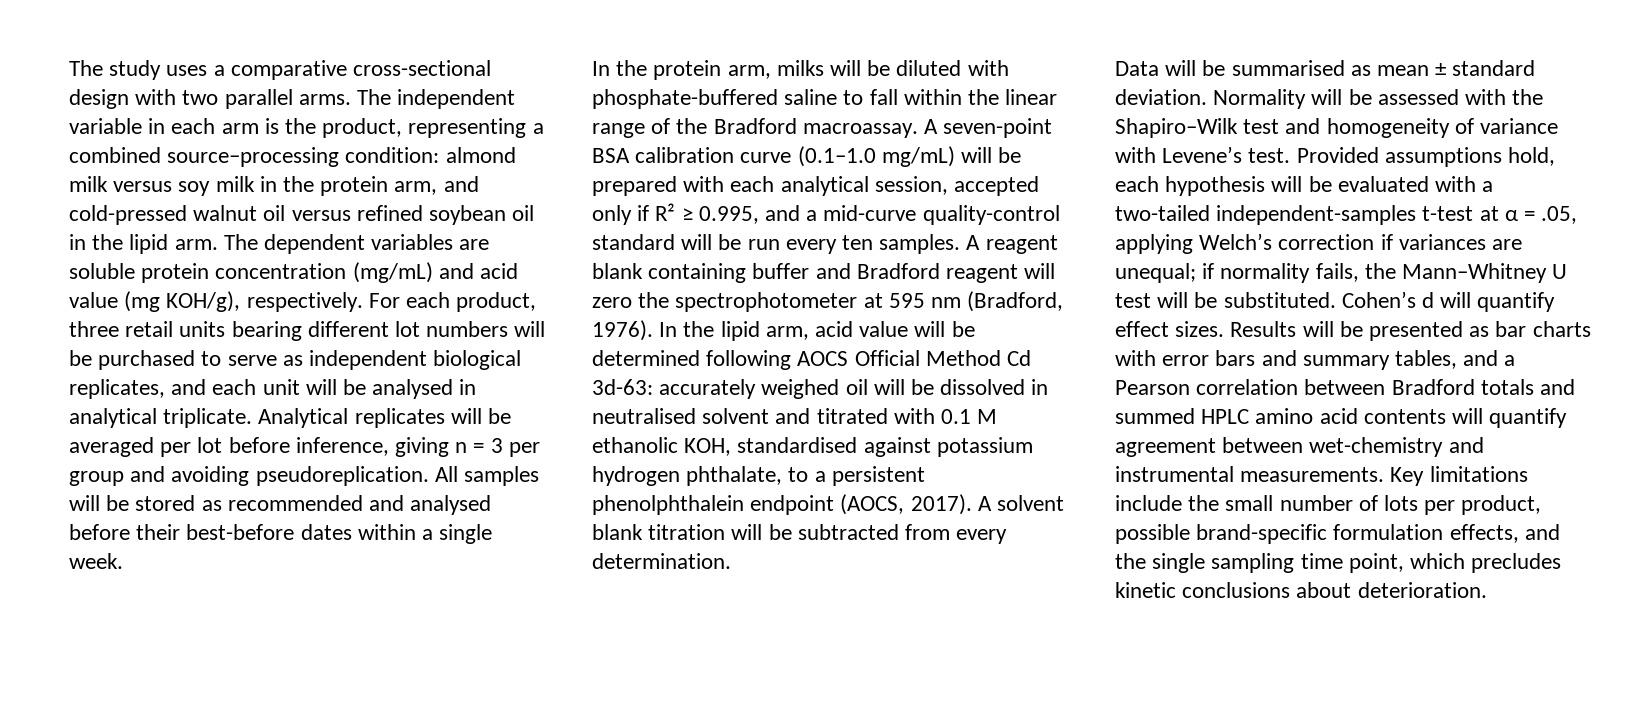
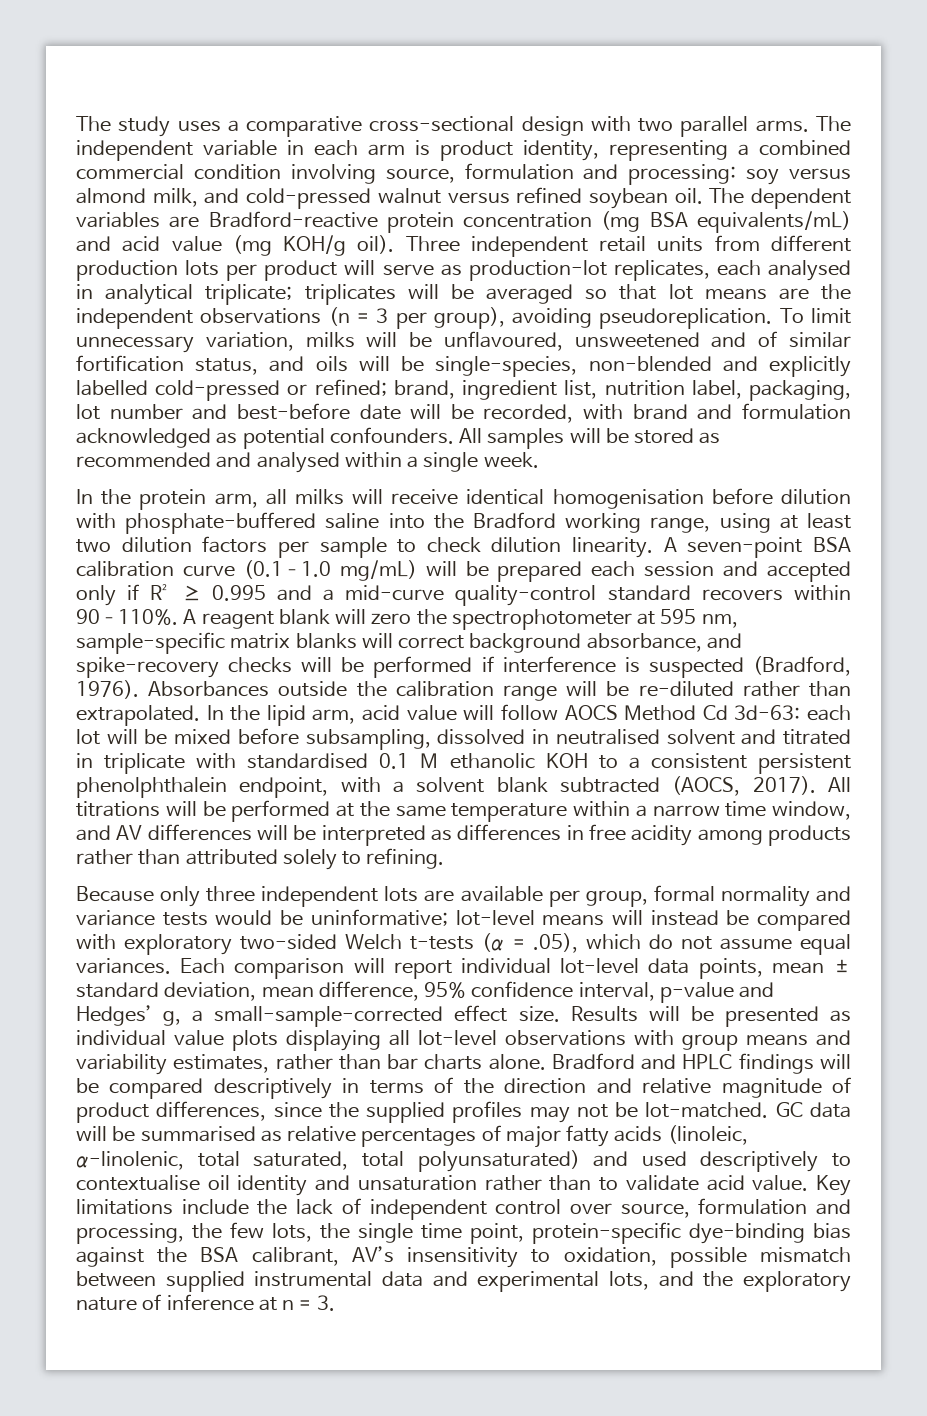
[285,118,403,138] the product, -> [440,140,599,161] product identity,
[167,147,516,167] [69,176,438,196] source–processing condition: almond milk versus soy milk in the protein arm, -> [76,163,851,185] [76,188,198,207] commercial condition involving source, formulation and processing: soy versus almond milk,
[263,205,286,221] oil -> (441, 196) none
[512,205,535,221] [69,234,218,254] oil in the lipid arm. -> [674,188,703,204] oil.
[69,263,135,279] soluble -> [208,211,378,228] Bradford-reactive
[352,262,433,283] (mg/mL) -> [601,211,852,233] (mg BSA equivalents/mL)
[166,291,537,312] [69,321,546,341] [69,350,522,370] [69,379,477,399] [69,408,512,428] [69,437,540,457] [69,466,429,486] KOH/g), respectively. For each product, three retail units bearing different lot numbers will be purchased to serve as independent biological replicates, and each unit will be analysed in analytical triplicate. Analytical replicates will be averaged per lot before inference, giving n = 3 per group and avoiding pseudoreplication. -> [283,235,852,257] [76,260,852,281] [76,284,852,305] [76,307,851,329] [76,331,852,353] [76,355,852,377] [76,379,852,401] [76,403,851,423] [76,427,454,449] KOH/g oil). Three independent retail units from different production lots per product will serve as production-lot replicates, each analysed in analytical triplicate; triplicates will be averaged so that lot means are the independent observations (n = 3 per group), avoiding pseudoreplication. To limit unnecessary variation, milks will be unflavoured, unsweetened and of similar fortification status, and oils will be single-species, non-blended and explicitly labelled cold-pressed or refined; brand, ingredient list, nutrition label, packaging, lot number and best-before date will be recorded, with brand and formulation acknowledged as potential confounders.
[69,524,352,540] before their best-before dates -> (340, 462) none
[776,60,1009,76] [592,89,1058,109] [592,118,918,138] milks will be diluted with phosphate-buffered saline to fall within the linear range of the Bradford macroassay. -> [265,488,851,509] [76,512,852,534] [76,536,654,558] all milks will receive identical homogenisation before dilution with phosphate-buffered saline into the Bradford working range, using at least two dilution factors per sample to check dilution linearity.
[683,176,948,196] with each analytical session, -> [591,561,759,577] each session and
[698,206,759,224] 0.995, -> [211,585,266,601] 0.995
[681,234,1058,254] [592,263,1019,283] will be run every ten samples. A reagent blank containing buffer and Bradford reagent -> [701,585,852,601] [76,609,330,629] recovers within 90–110%. A reagent blank
[931,291,1064,312] [592,320,653,341] nm (Bradford, 1976). -> [701,614,738,628] [76,632,742,654] [76,656,851,678] [76,680,852,701] [76,705,200,726] nm, sample-specific matrix blanks will correct background absorbance, and spike-recovery checks will be performed if interference is suspected (Bradford, 1976). Absorbances outside the calibration range will be re-diluted rather than extrapolated.
[951,321,975,337] [592,350,1032,370] [592,379,935,399] be determined following AOCS Official Method Cd 3d-63: accurately weighed oil will be -> [500,704,852,721] [76,728,431,750] follow AOCS Method Cd 3d-63: each lot will be mixed before subsampling,
[893,408,998,424] [592,437,1033,457] [592,466,783,486] with 0.1 M ethanolic KOH, standardised against potassium hydrogen phthalate, -> [76,753,588,774] in triplicate with standardised 0.1 M ethanolic KOH
(826, 476) none -> [650,753,747,769] consistent
[750,494,1065,515] [592,524,1008,544] [592,553,731,569] [1115,60,1536,76] [1115,89,1544,109] [1115,118,1559,138] [1115,146,1556,167] [1115,176,1494,196] [1115,205,1578,225] [1115,233,1523,254] [1115,263,1568,283] [1115,291,1556,312] [1115,321,1225,337] endpoint (AOCS, 2017). A solvent blank titration will be subtracted from every determination. // Data will be summarised as mean ± standard deviation. Normality will be assessed with the Shapiro–Wilk test and homogeneity of variance with Levene’s test. Provided assumptions hold, each hypothesis will be evaluated with a two-tailed independent-samples t-test at α = .05, applying Welch’s correction if variances are unequal; if normality fails, the Mann–Whitney U test will be substituted. Cohen’s d will quantify effect sizes. -> [239,776,851,798] [76,800,851,822] [76,824,851,846] [76,848,445,870] [76,885,852,907] [76,909,851,931] [76,933,851,955] [76,958,851,979] [76,981,775,1003] [76,1005,560,1027] endpoint, with a solvent blank subtracted (AOCS, 2017). All titrations will be performed at the same temperature within a narrow time window, and AV differences will be interpreted as differences in free acidity among products rather than attributed solely to refining. // Because only three independent lots are available per group, formal normality and variance tests would be uninformative; lot-level means will instead be compared with exploratory two-sided Welch t-tests (α = .05), which do not assume equal variances. Each comparison will report individual lot-level data points, mean ± standard deviation, mean difference, 95% confidence interval, p-value and Hedges’ g, a small-sample-corrected effect size.
[1495,321,1591,337] [1115,350,1516,370] [1115,379,1576,395] [1115,408,1568,428] [1115,437,1484,457] [1115,466,1528,486] [1115,495,1542,515] [1115,524,1560,544] [1115,553,1562,573] [1115,582,1487,598] bar charts with error bars and summary tables, and a Pearson correlation between Bradford totals and summed HPLC amino acid contents will quantify agreement between wet-chemistry and instrumental measurements. Key limitations include the small number of lots per product, possible brand-specific formulation effects, and the single sampling time point, which precludes kinetic conclusions about deterioration. -> [76,1030,852,1051] [76,1053,851,1075] [76,1077,851,1099] [76,1101,851,1123] [76,1125,748,1148] [76,1150,851,1172] [76,1175,851,1196] [76,1198,852,1220] [76,1222,852,1244] [76,1246,852,1268] [76,1271,852,1292] [76,1294,335,1311] individual value plots displaying all lot-level observations with group means and variability estimates, rather than bar charts alone. Bradford and HPLC findings will be compared descriptively in terms of the direction and relative magnitude of product differences, since the supplied profiles may not be lot-matched. GC data will be summarised as relative percentages of major fatty acids (linoleic, α-linolenic, total saturated, total polyunsaturated) and used descriptively to contextualise oil identity and unsaturation rather than to validate acid value. Key limitations include the lack of independent control over source, formulation and processing, the few lots, the single time point, protein-specific dye-binding bias against the BSA calibrant, AV’s insensitivity to oxidation, possible mismatch between supplied instrumental data and experimental lots, and the exploratory nature of inference at n = 3.

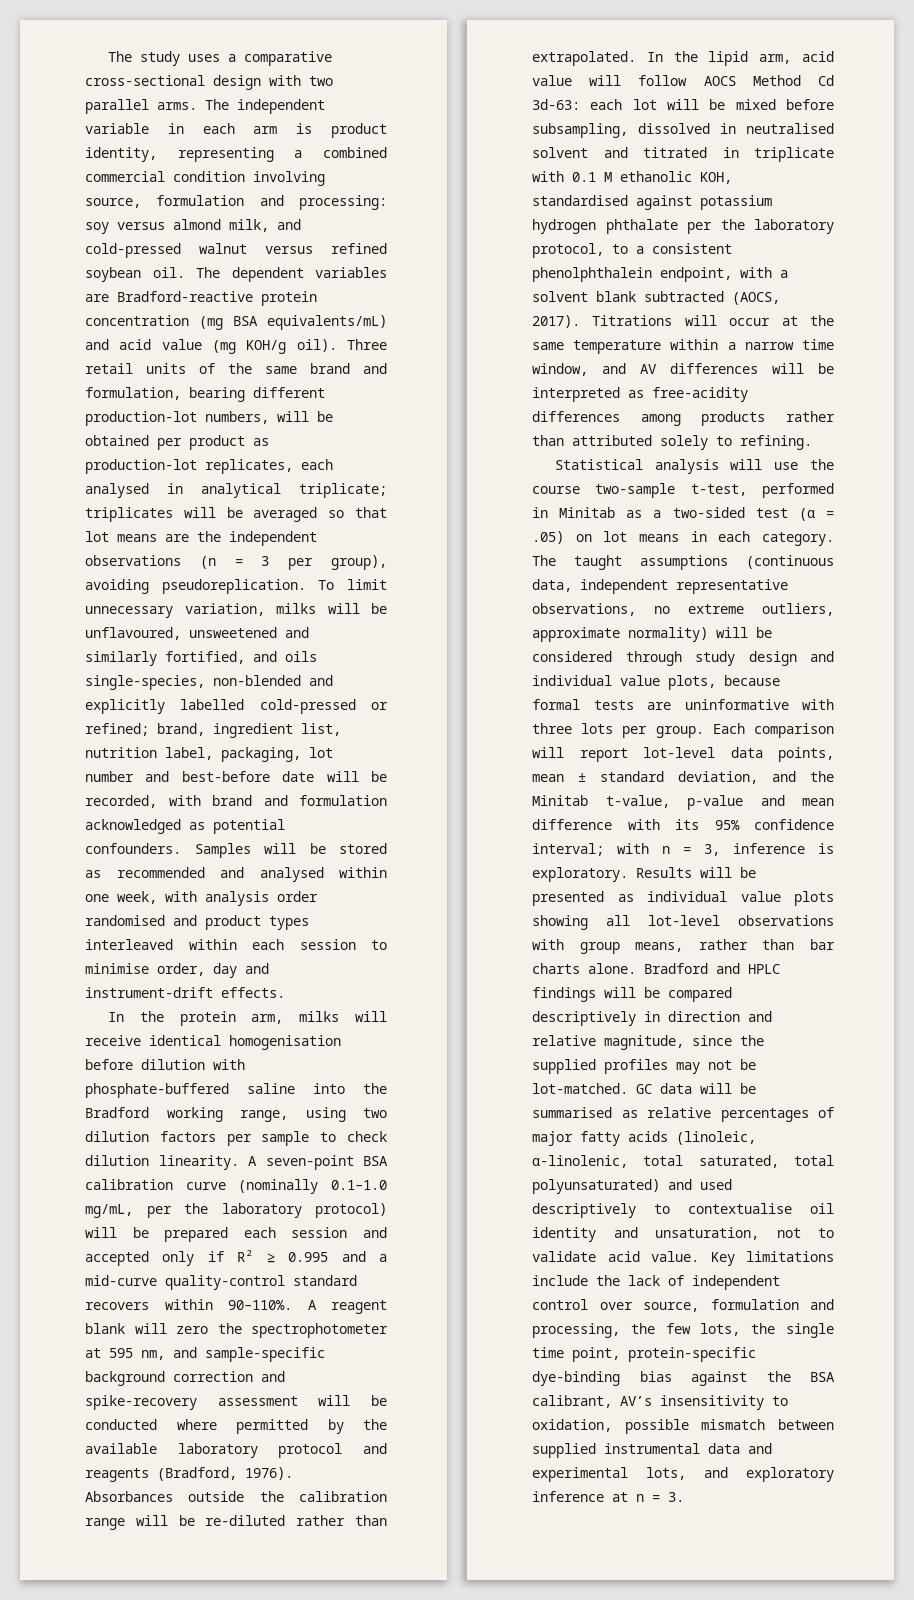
[470,236,588,257] independent -> (387, 344) none
[714,235,852,252] [76,260,434,281] from different production lots per product will serve -> [199,363,387,374] [85,387,325,402] [85,411,333,426] [85,435,245,450] of the same brand and formulation, bearing different production-lot numbers, will be obtained per product
[758,331,852,348] [76,355,425,375] of similar fortification status, and oils will be -> [85,651,317,666] similarly fortified, and oils
[459,428,565,449] All samples -> [194,843,251,858] Samples
[407,452,539,472] a single week. -> [85,891,318,906] [85,915,309,930] [85,939,387,950] [85,963,269,978] [85,987,285,998] one week, with analysis order randomised and product types interleaved within each session to minimise order, day and instrument-drift effects.
[265,489,287,505] all -> (284, 1019) none
[779,513,852,529] at least -> (346, 1114) none
[243,560,417,581] (0.1–1.0 mg/mL) -> [238,1179,387,1194] [85,1203,387,1218] (nominally 0.1–1.0 mg/mL, per the laboratory protocol)
[76,632,702,654] sample-specific matrix blanks will correct background absorbance, -> [173,1347,325,1362] [85,1371,253,1386] and sample-specific background correction
[228,656,744,678] checks will be performed if interference is suspected -> [217,1395,387,1406] [85,1419,387,1434] [85,1443,387,1458] [85,1468,149,1482] assessment will be conducted where permitted by the available laboratory protocol and reagents
[247,753,369,769] standardised -> (564, 176) none
[545,753,588,768] KOH -> [700,172,732,184] [532,195,772,210] [532,219,834,234] [532,243,604,258] KOH, standardised against potassium hydrogen phthalate per the laboratory protocol,
[758,753,852,774] persistent -> (732, 248) none
[827,777,851,792] [76,800,331,822] All titrations will be performed -> [592,315,771,326] Titrations will occur
[457,824,693,846] differences in free acidity -> [652,387,748,402] [532,411,620,422] free-acidity differences
[76,885,852,907] [76,909,851,931] [76,933,851,955] [76,958,171,974] Because only three independent lots are available per group, formal normality and variance tests would be uninformative; lot-level means will instead be compared with exploratory two-sided Welch t-tests (α = .05), which do not assume equal variances. -> [554,459,834,474] [532,483,834,498] [532,507,834,521] [532,531,834,546] [532,555,834,570] [532,579,788,594] [532,603,834,616] [532,627,772,642] [532,651,834,666] [532,675,780,690] [532,699,834,710] [532,723,704,738] Statistical analysis will use the course two-sample t-test, performed in Minitab as a two-sided test (α = .05) on lot means in each category. The taught assumptions (continuous data, independent representative observations, no extreme outliers, approximate normality) will be considered through study design and individual value plots, because formal tests are uninformative with three lots per group.
[461,958,551,974] individual -> (628, 755) none
[261,981,775,1003] [76,1005,560,1027] mean difference, 95% confidence interval, p-value and Hedges’ g, a small-sample-corrected effect size. -> [772,771,834,782] [532,795,834,810] [532,819,834,830] [532,843,834,856] [532,867,628,882] and the Minitab t-value, p-value and mean difference with its 95% confidence interval; with n = 3, inference is exploratory.
[286,1030,382,1051] displaying -> [532,915,588,930] showing
[746,1030,852,1046] [76,1054,270,1075] means and variability estimates, -> [635,942,684,952] means,
[369,1077,851,1098] [76,1101,267,1123] terms of the direction and relative magnitude of product differences, -> [668,1011,772,1022] [532,1035,684,1050] direction and relative magnitude,
[357,1175,592,1191] unsaturation rather than -> [655,1227,801,1240] unsaturation, not
[703,1271,852,1292] [76,1294,162,1311] the exploratory nature of -> [746,1467,834,1482] exploratory

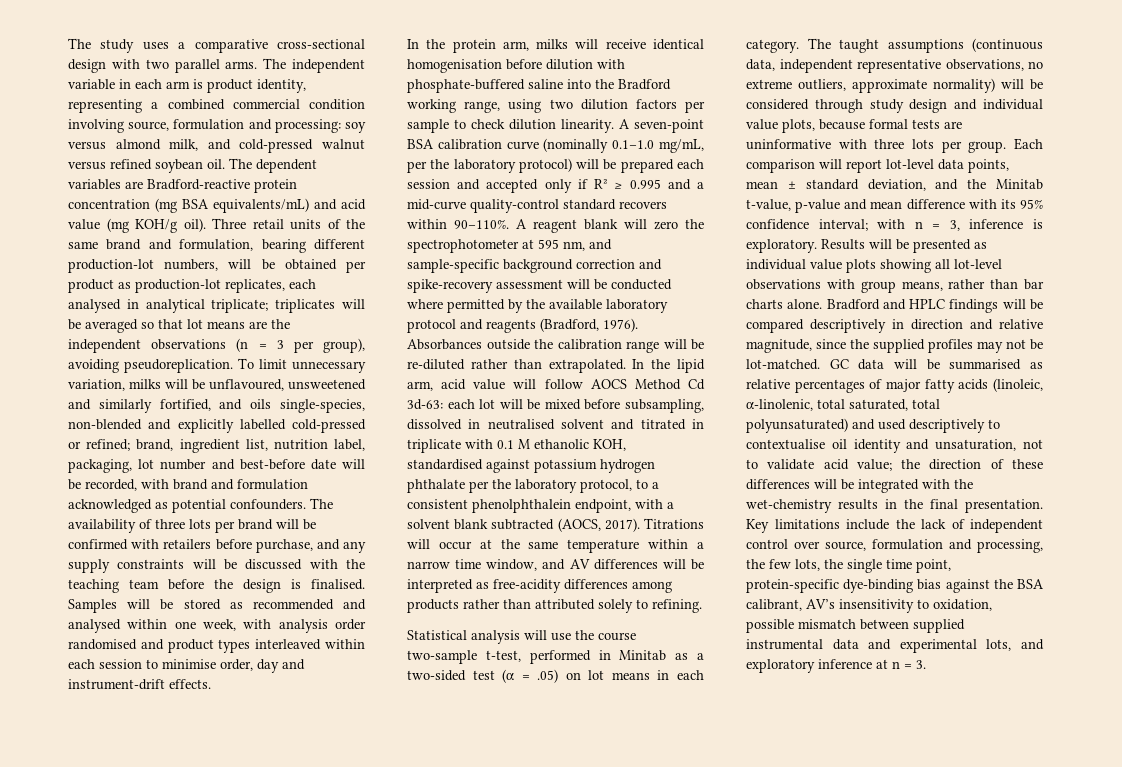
(181, 848) none -> [310,498,333,509] [68,519,316,533] [68,539,366,553] [68,559,365,573] [68,579,365,593] The availability of three lots per brand will be confirmed with retailers before purchase, and any supply constraints will be discussed with the teaching team before the design is finalised.
[651,1251,699,1262] value. -> [856,459,1043,471] [746,479,973,493] [746,499,1043,513] value; the direction of these differences will be integrated with the wet-chemistry results in the final presentation.

